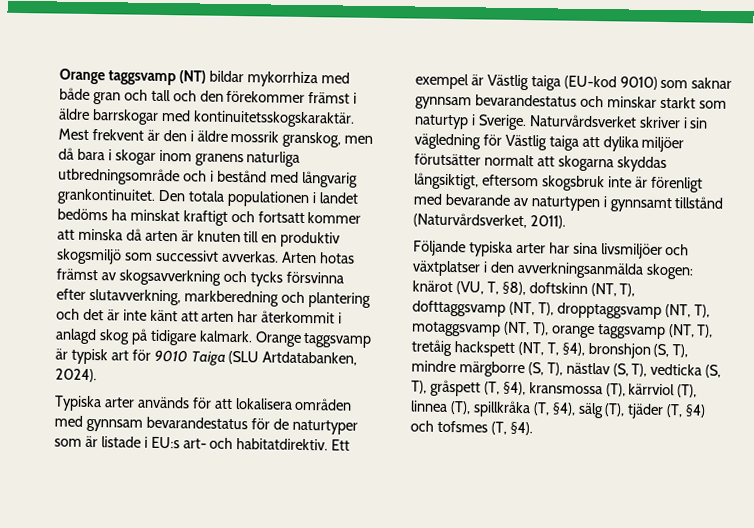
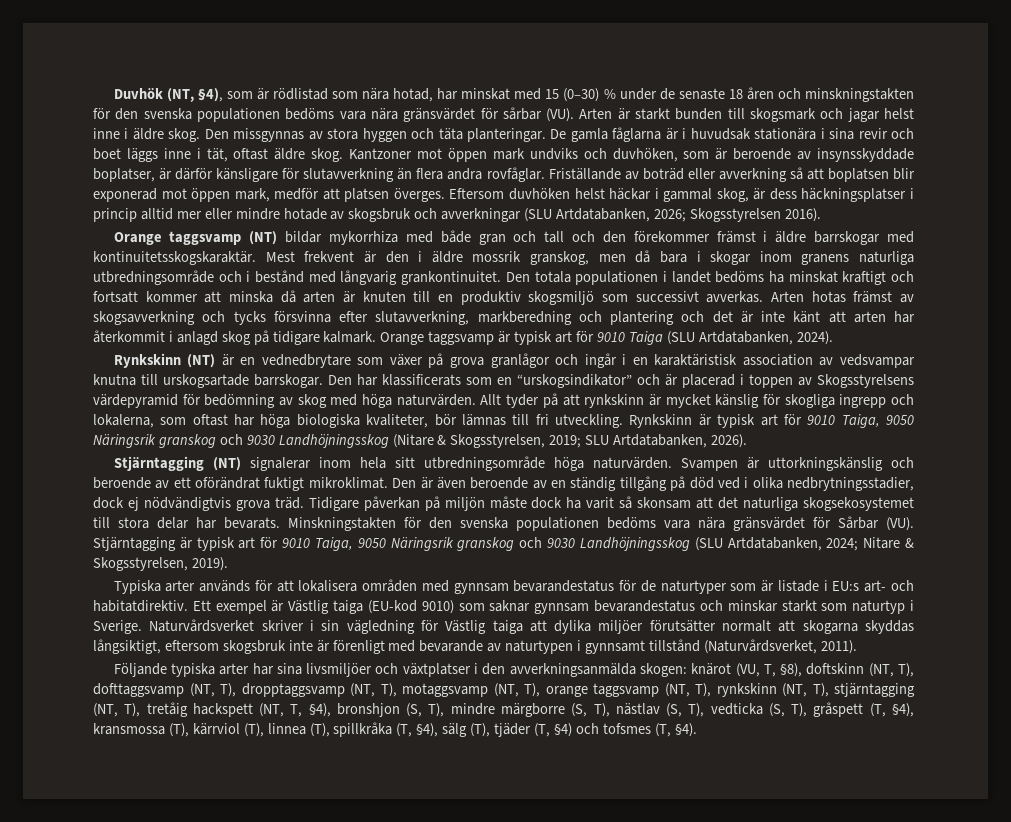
(59, 76) none -> [113,87,914,102] [93,107,914,122] [93,127,915,142] [93,148,915,162] [93,167,915,182] [93,188,914,202] [93,208,821,222] Duvhök (NT, §4), som är rödlistad som nära hotad, har minskat med 15 (0–30) % under de senaste 18 åren och minskningstakten för den svenska populationen bedöms vara nära gränsvärdet för sårbar (VU). Arten är starkt bunden till skogsmark och jagar helst inne i äldre skog. Den missgynnas av stora hyggen och täta planteringar. De gamla fåglarna är i huvudsak stationära i sina revir och boet läggs inne i tät, oftast äldre skog. Kantzoner mot öppen mark undviks och duvhöken, som är beroende av insynsskyddade boplatser, är därför känsligare för slutavverkning än flera andra rovfåglar. Friställande av boträd eller avverkning så att boplatsen blir exponerad mot öppen mark, medför att platsen överges. Eftersom duvhöken helst häckar i gammal skog, är dess häckningsplatser i princip alltid mer eller mindre hotade av skogsbruk och avverkningar (SLU Artdatabanken, 2026; Skogsstyrelsen 2016). //
(97, 375) none -> [113,353,916,368] [93,374,914,388] [93,393,915,408] [93,414,914,428] [93,434,748,448] [113,456,914,471] [93,476,914,491] [93,496,915,511] [93,516,914,531] [93,537,915,551] [93,557,228,571] // Rynkskinn (NT) är en vednedbrytare som växer på grova granlågor och ingår i en karaktäristisk association av vedsvampar knutna till urskogsartade barrskogar. Den har klassificerats som en “urskogsindikator” och är placerad i toppen av Skogsstyrelsens värdepyramid för bedömning av skog med höga naturvärden. Allt tyder på att rynkskinn är mycket känslig för skogliga ingrepp och lokalerna, som oftast har höga biologiska kvaliteter, bör lämnas till fri utveckling. Rynkskinn är typisk art för 9010 Taiga, 9050 Näringsrik granskog och 9030 Landhöjningsskog (Nitare & Skogsstyrelsen, 2019; SLU Artdatabanken, 2026). // Stjärntagging (NT) signalerar inom hela sitt utbredningsområde höga naturvärden. Svampen är uttorkningskänslig och beroende av ett oförändrat fuktigt mikroklimat. Den är även beroende av en ständig tillgång på död ved i olika nedbrytningsstadier, dock ej nödvändigtvis grova träd. Tidigare påverkan på miljön måste dock ha varit så skonsam att det naturliga skogsekosystemet till stora delar har bevarats. Minskningstakten för den svenska populationen bedöms vara nära gränsvärdet för Sårbar (VU). Stjärntagging är typisk art för 9010 Taiga, 9050 Näringsrik granskog och 9030 Landhöjningsskog (SLU Artdatabanken, 2024; Nitare & Skogsstyrelsen, 2019).
(714, 331) none -> [716,683,915,697] [93,703,141,717] rynkskinn (NT, T), stjärntagging (NT, T),

